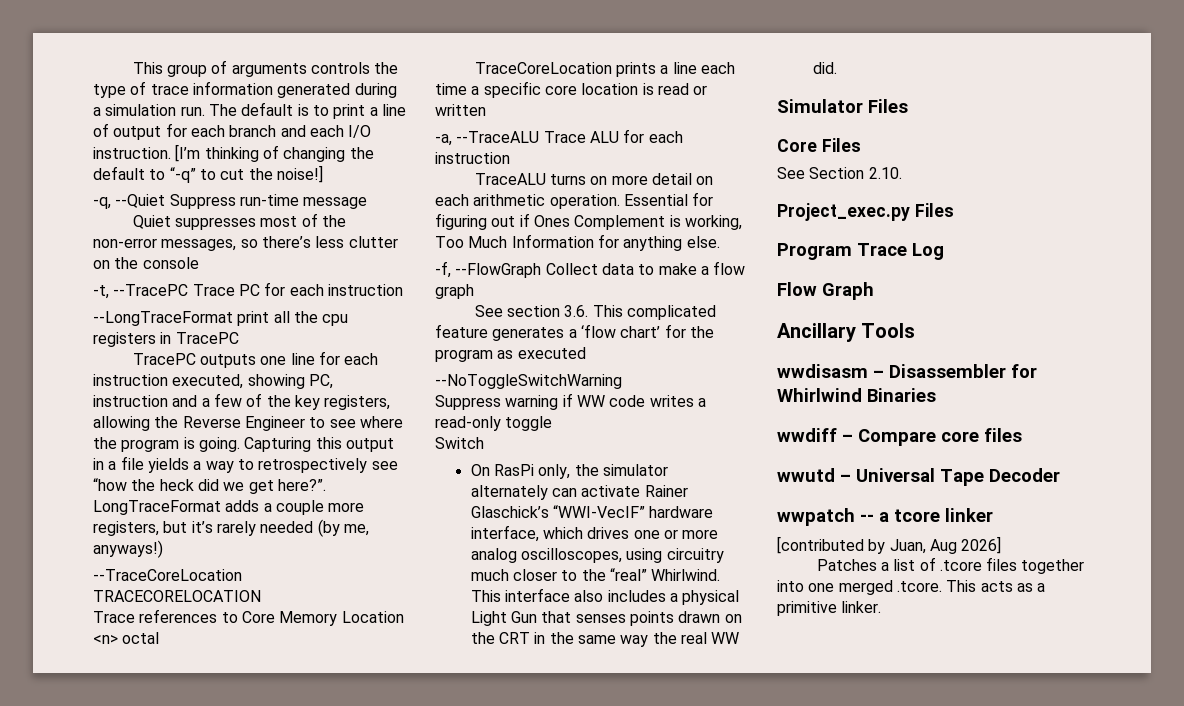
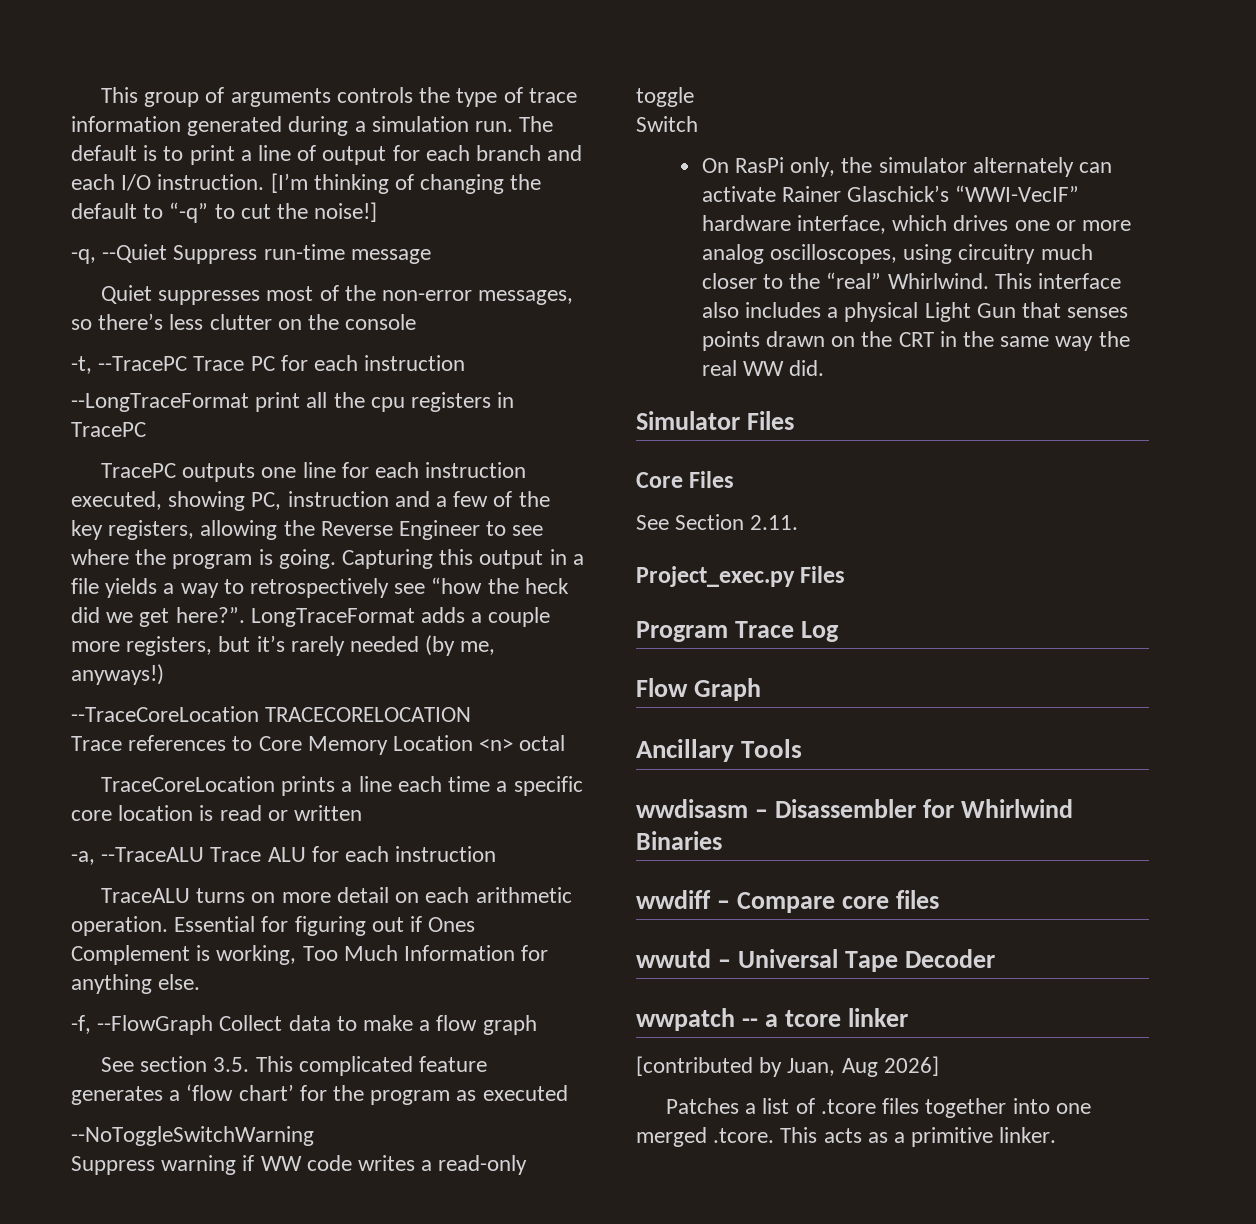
[564,305,589,317] 3.6. -> [213,1057,250,1072] 3.5.
[868,167,902,179] 2.10. -> [750,515,799,530] 2.11.

